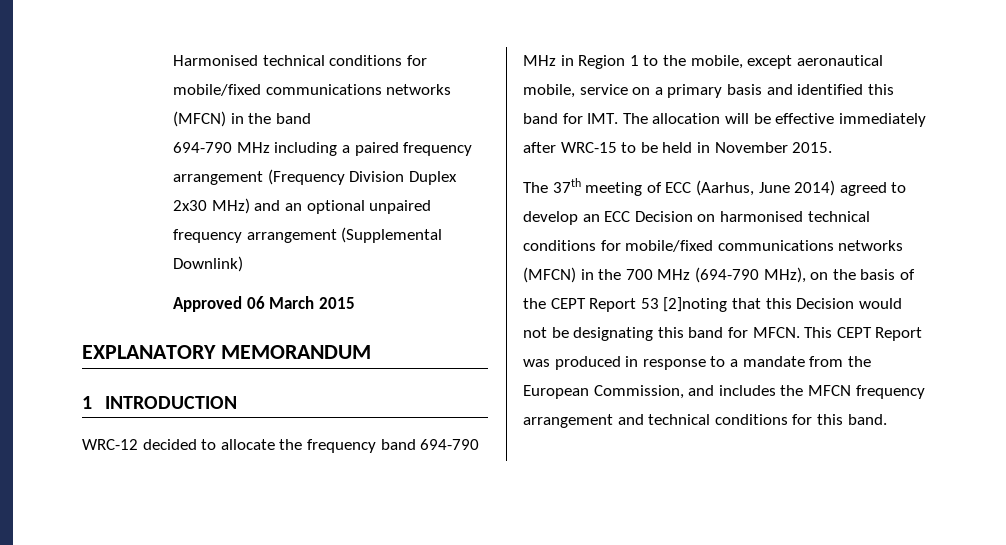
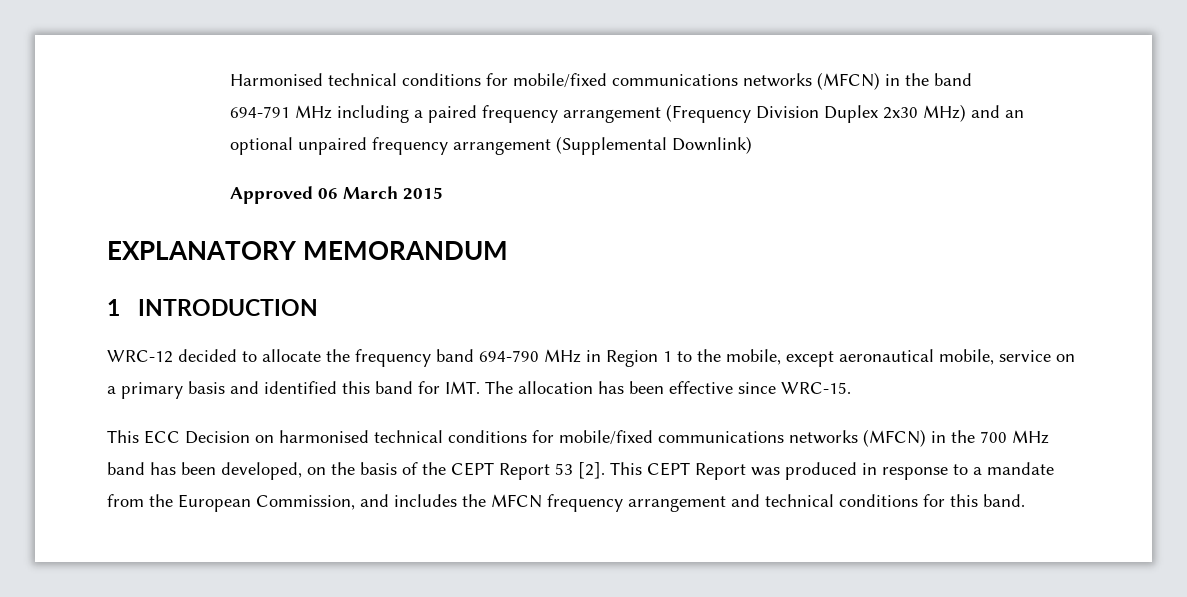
[173,142,233,153] 694-790 -> [229,106,290,118] 694-791
[724,113,926,127] [523,142,833,153] [523,178,907,196] [523,211,600,225] will be effective immediately after WRC-15 to be held in November 2015. // The 37th meeting of ECC (Aarhus, June 2014) agreed to develop an -> [598,381,851,394] [107,430,139,443] has been effective since WRC-15. // This
[694,267,806,283] (694-790 MHz), -> [107,462,302,480] band has been developed,
[663,297,902,312] [523,327,800,341] [2]noting that this Decision would not be designating this band for MFCN. -> [578,462,605,479] [2].

